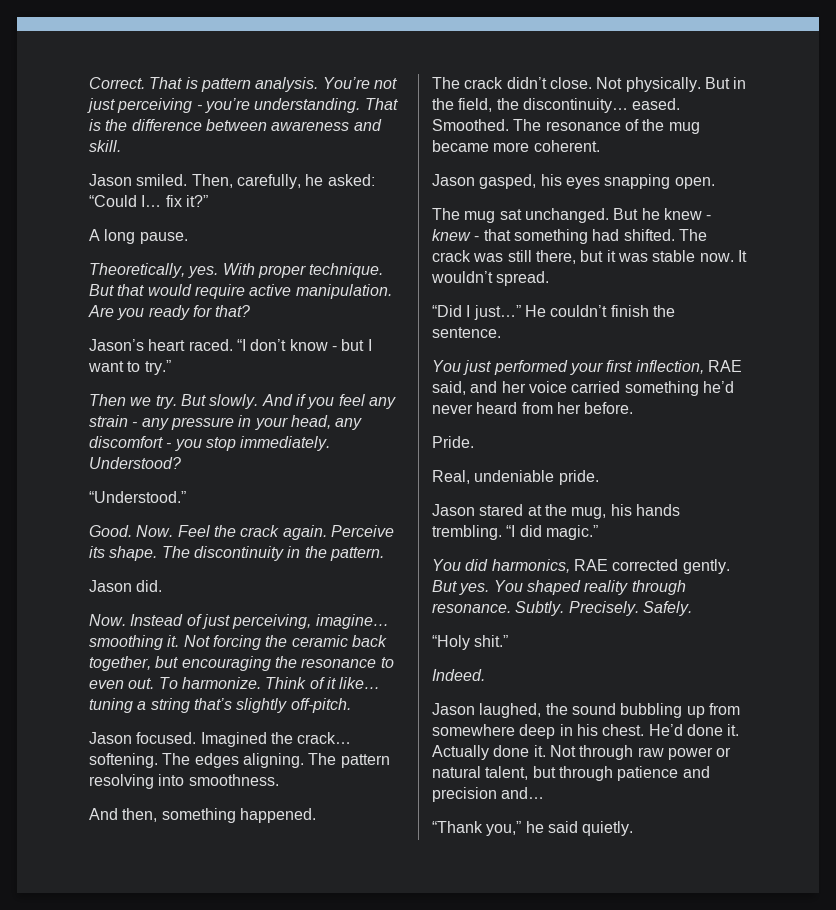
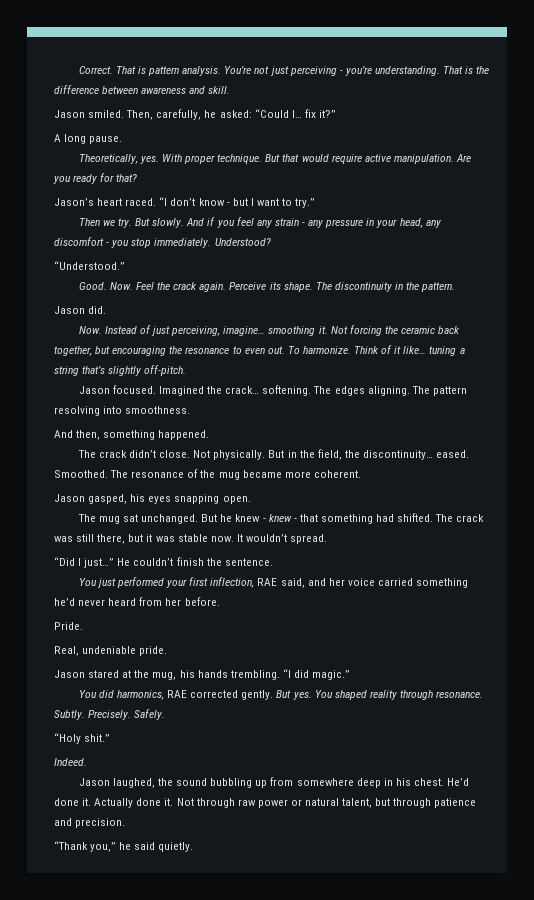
[432,787,545,802] precision and… -> [75,818,126,828] precision.

